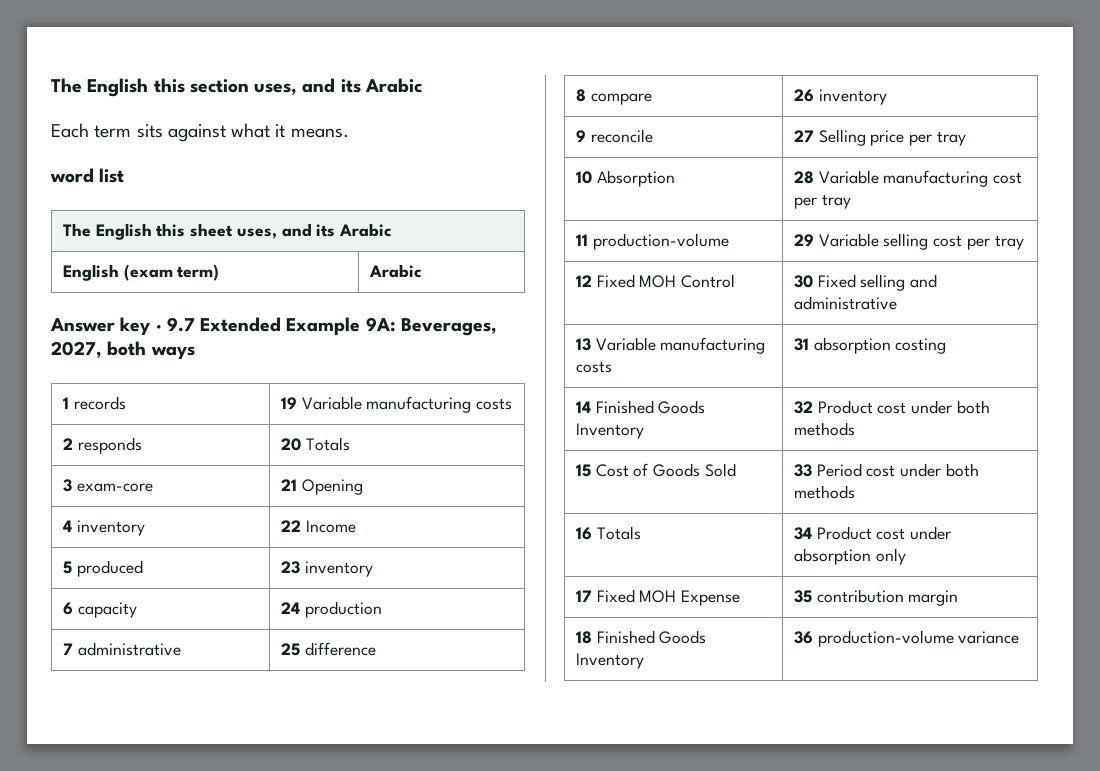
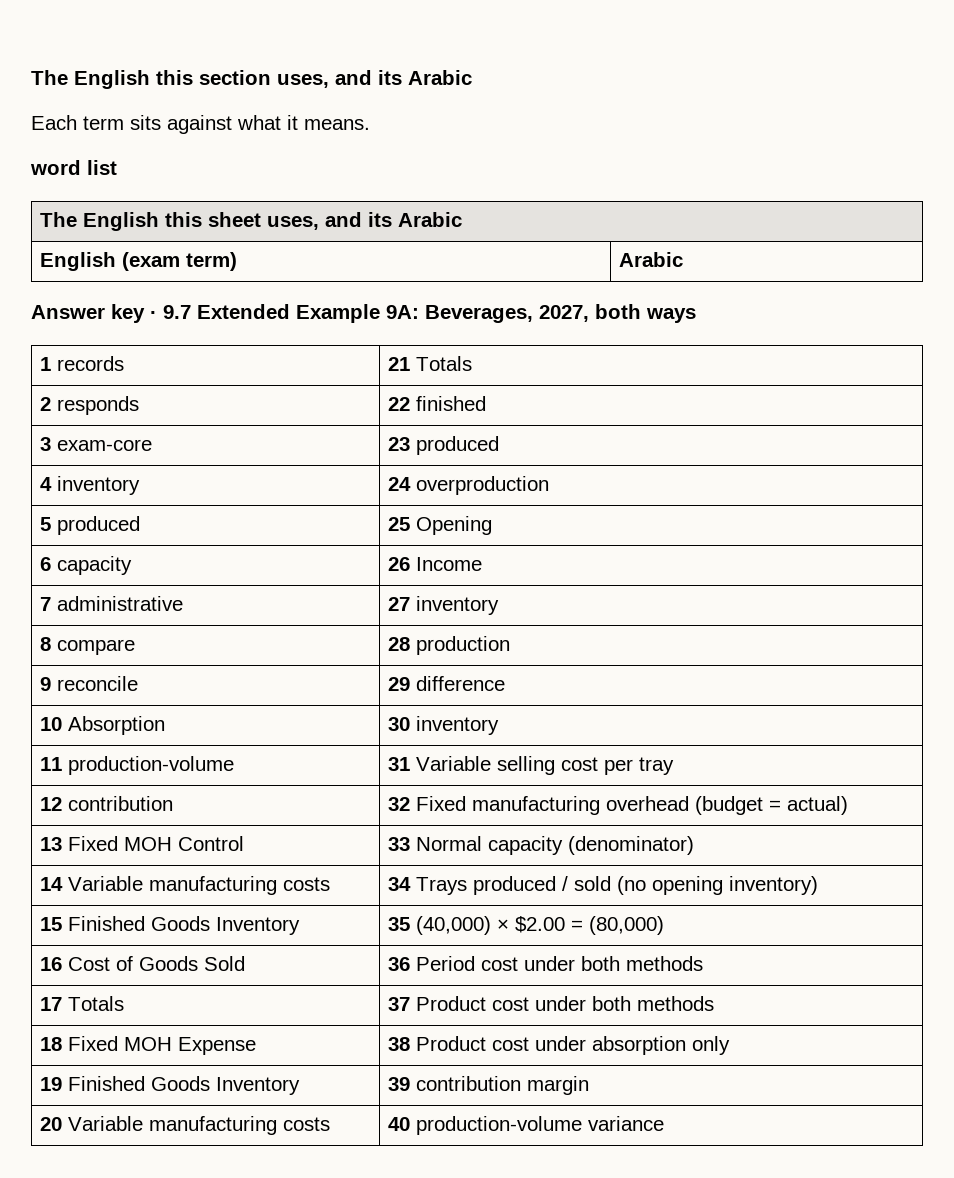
[281,396,513,413] 19 Variable manufacturing costs -> [388,356,473,371] 21 Totals
[281,437,350,451] 20 Totals -> [388,396,487,411] 22 finished
[281,479,363,495] 21 Opening -> [388,436,500,455] 23 produced
[281,520,356,533] 22 Income -> [388,476,550,495] 24 overproduction
[281,561,373,577] 23 inventory -> [388,516,493,535] 25 Opening
[281,601,382,618] 24 production -> [388,557,483,571] 26 Income
[281,642,376,656] 25 difference -> [388,596,500,615] 27 inventory
[794,89,887,105] 26 inventory -> [388,636,511,655] 28 production
[794,129,966,146] [576,170,675,187] [794,170,1023,187] [794,194,851,209] 27 Selling price per tray // 10 Absorption | 28 Variable manufacturing cost per tray -> [388,676,506,691] [40,716,166,735] [388,716,500,735] 29 difference // 10 Absorption | 30 inventory
[794,234,815,246] 29 -> [388,757,411,771] 31
[596,274,736,288] [794,274,938,291] [794,296,898,310] [576,337,766,354] [576,361,613,373] [794,337,947,354] [576,400,706,414] [576,423,645,439] [794,401,814,414] Fixed MOH Control | 30 Fixed selling and administrative // 13 Variable manufacturing costs | 31 absorption costing // 14 Finished Goods Inventory | 32 -> [68,796,174,811] [388,796,849,815] [40,836,245,851] [388,836,695,855] [40,876,331,895] [388,876,819,895] [40,916,301,935] [388,916,665,935] [40,956,246,971] [388,956,704,971] [40,996,125,1011] [388,997,411,1011] contribution | 32 Fixed manufacturing overhead (budget = actual) // 13 Fixed MOH Control | 33 Normal capacity (denominator) // 14 Variable manufacturing costs | 34 Trays produced / sold (no opening inventory) // 15 Finished Goods Inventory | 35 (40,000) × $2.00 = (80,000) // 16 Cost of Goods Sold | 36 Period cost under both methods // 17 Totals | 37
[576,463,736,477] [794,463,979,477] [794,485,856,499] [576,526,641,540] [794,527,813,540] 15 Cost of Goods Sold | 33 Period cost under both methods // 16 Totals | 34 -> [40,1036,257,1055] [388,1037,411,1051] 18 Fixed MOH Expense | 38
[576,589,741,606] [794,589,959,606] [576,630,707,644] [576,653,645,669] [794,631,814,644] 17 Fixed MOH Expense | 35 contribution margin // 18 Finished Goods Inventory | 36 -> [40,1076,301,1095] [388,1076,590,1095] [40,1116,331,1135] [388,1117,411,1131] 19 Finished Goods Inventory | 39 contribution margin // 20 Variable manufacturing costs | 40

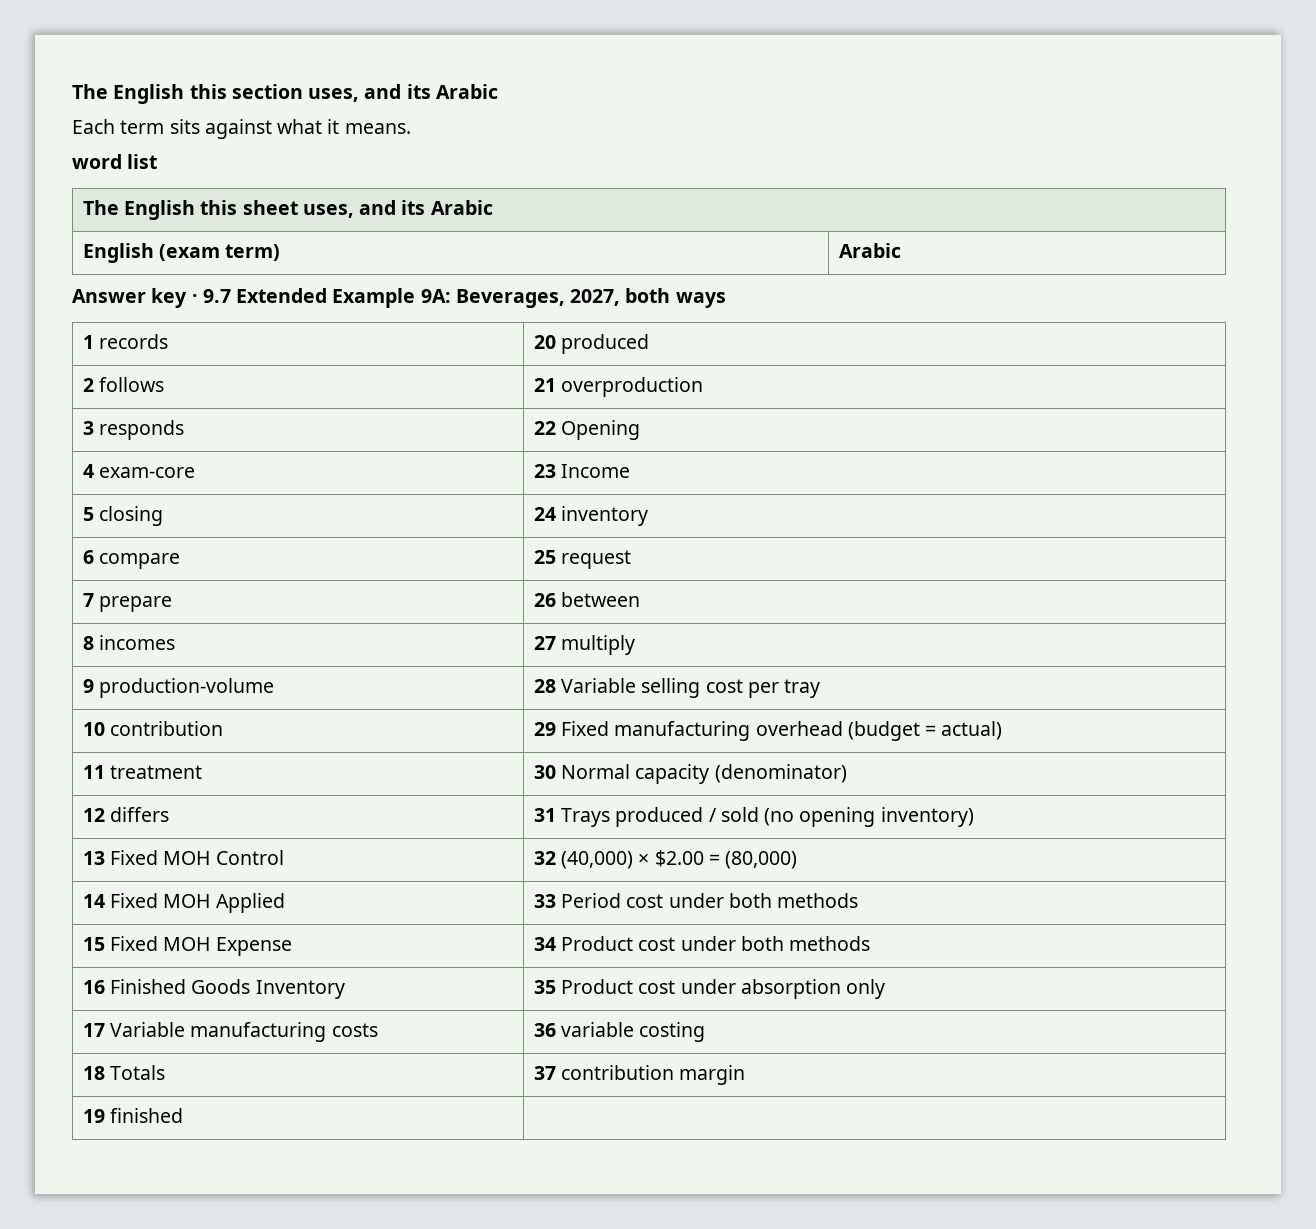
[388,356,473,371] 21 Totals -> [533,334,650,354] 20 produced
(52, 404) none -> [99,377,165,392] [533,377,704,397] [82,421,94,435] follows | 21 overproduction // 3
[416,396,487,411] [40,437,52,451] finished // 3 -> [561,420,641,440] [82,464,94,478] Opening // 4
[416,436,500,455] [40,476,141,495] [388,476,550,495] [40,516,141,535] [388,516,493,535] [40,556,133,575] [388,557,483,571] [40,596,184,611] [388,596,500,615] [40,637,136,655] [388,636,511,655] [40,676,139,691] [388,676,506,691] [40,716,166,735] [388,716,500,735] [40,756,235,775] [388,757,411,771] produced // 4 inventory | 24 overproduction // 5 produced | 25 Opening // 6 capacity | 26 Income // 7 administrative | 27 inventory // 8 compare | 28 production // 9 reconcile | 29 difference // 10 Absorption | 30 inventory // 11 production-volume | 31 -> [561,464,631,478] [82,506,164,526] [533,506,649,526] [82,550,181,569] [533,550,632,569] [82,593,173,612] [533,592,641,607] [82,635,176,650] [533,635,636,655] [82,678,275,698] [533,679,556,693] Income // 5 closing | 24 inventory // 6 compare | 25 request // 7 prepare | 26 between // 8 incomes | 27 multiply // 9 production-volume | 28
[40,797,63,811] 12 -> [82,722,105,736] 10
[388,797,411,811] 32 -> [533,722,556,736] 29
[40,836,245,851] [388,836,695,855] [40,876,331,895] [388,877,412,891] 13 Fixed MOH Control | 33 Normal capacity (denominator) // 14 Variable manufacturing costs | 34 -> [82,765,203,779] [533,764,847,784] [82,807,170,822] [533,808,556,822] 11 treatment | 30 Normal capacity (denominator) // 12 differs | 31
[40,916,301,935] [388,917,411,931] 15 Finished Goods Inventory | 35 -> [82,850,284,865] [533,851,556,865] 13 Fixed MOH Control | 32
[40,956,246,971] [388,957,411,971] 16 Cost of Goods Sold | 36 -> [82,893,285,913] [533,894,556,908] 14 Fixed MOH Applied | 33
[40,996,125,1011] [388,997,411,1011] 17 Totals | 37 -> [82,936,292,956] [533,937,556,951] 15 Fixed MOH Expense | 34
[40,1036,257,1055] [388,1037,411,1051] 18 Fixed MOH Expense | 38 -> [82,979,345,999] [533,980,556,994] 16 Finished Goods Inventory | 35
[40,1076,301,1095] [388,1076,590,1095] [40,1116,331,1135] [388,1116,665,1135] 19 Finished Goods Inventory | 39 contribution margin // 20 Variable manufacturing costs | 40 production-volume variance -> [82,1022,378,1042] [533,1022,706,1042] [82,1065,166,1080] [533,1065,746,1085] [82,1108,184,1123] 17 Variable manufacturing costs | 36 variable costing // 18 Totals | 37 contribution margin // 19 finished |

